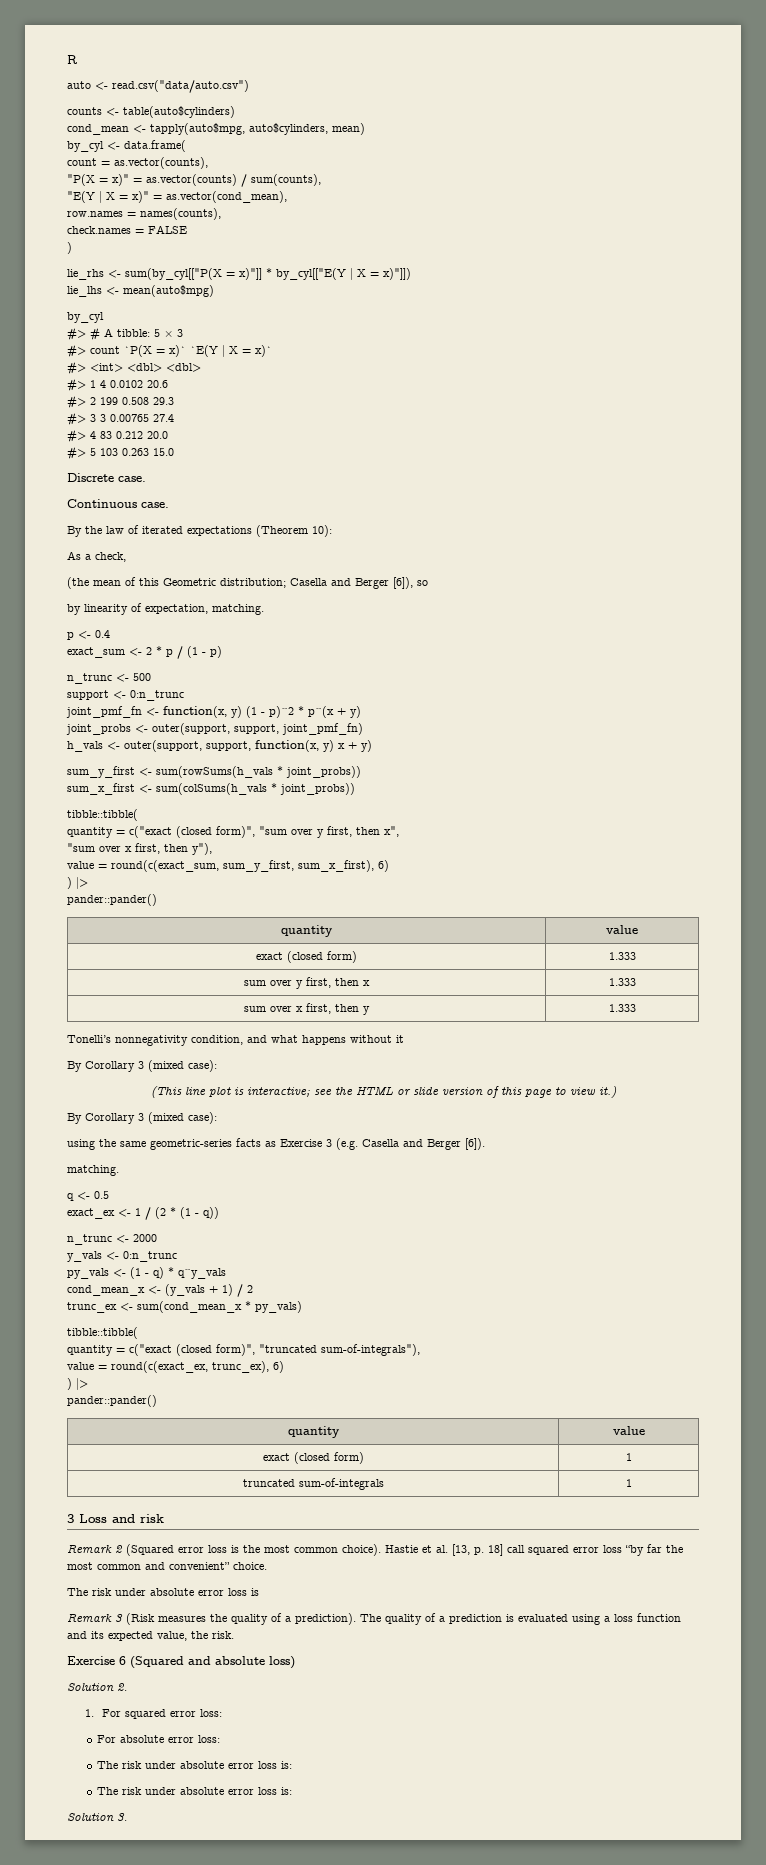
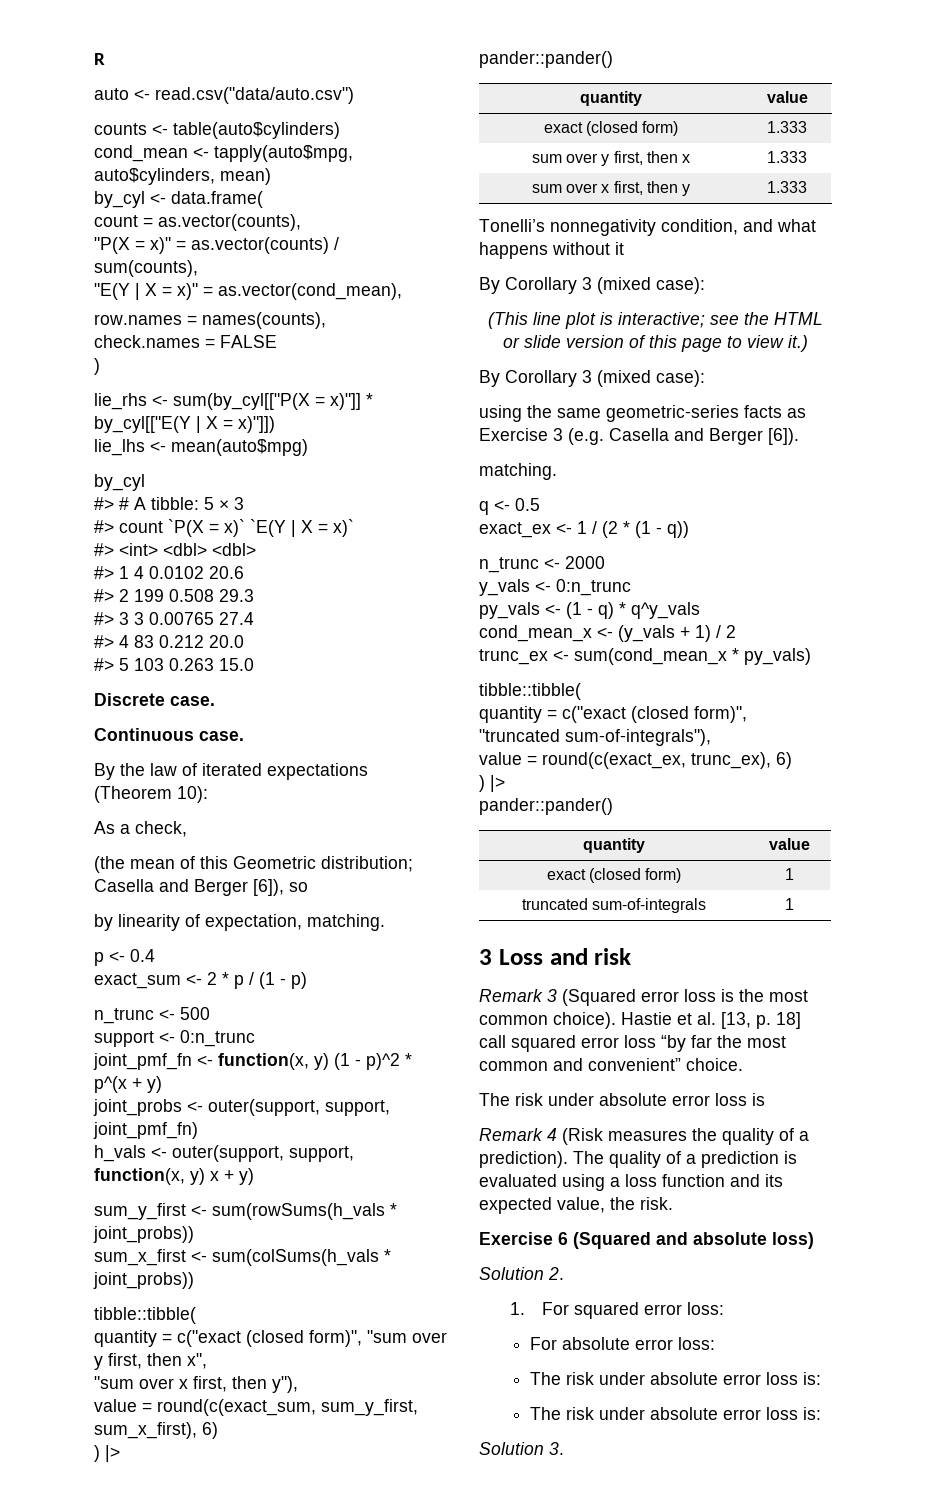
[115,1545,123,1553] 2 -> [547,989,557,1002] 3
[115,1614,123,1622] 3 -> [547,1128,557,1141] 4

